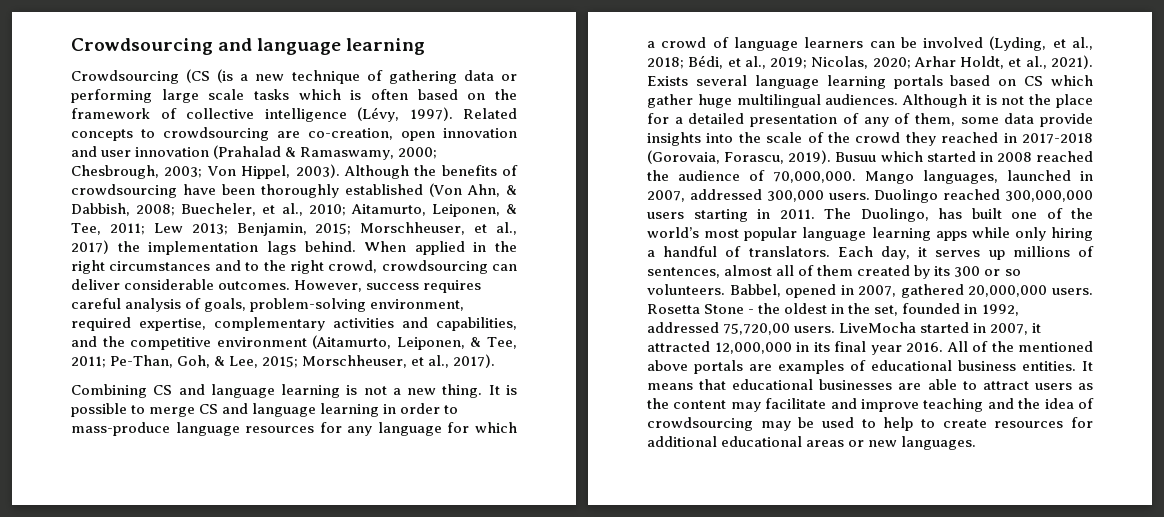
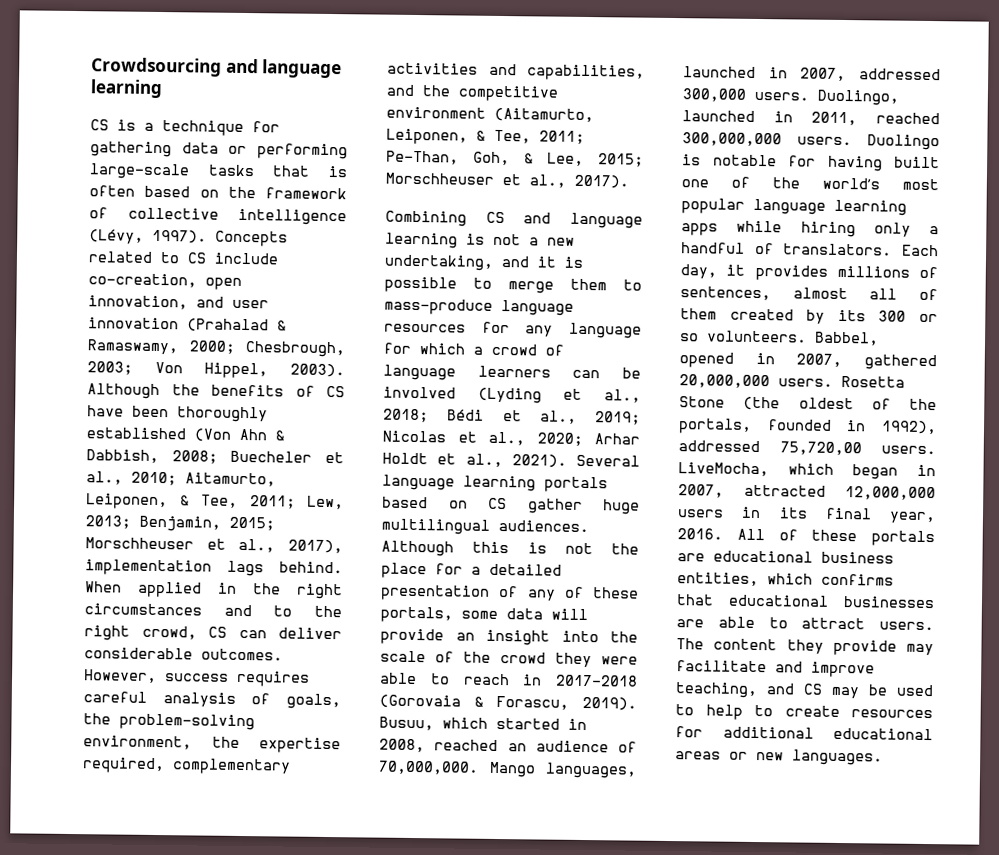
[71,69,517,84] [71,89,341,103] Crowdsourcing (CS (is a new technique of gathering data or performing large scale tasks which -> [90,119,280,136] [90,141,348,160] [89,163,311,180] CS is a technique for gathering data or performing large-scale tasks that
[463,108,517,119] [71,127,300,141] Related concepts to crowdsourcing are -> [215,230,288,247] [88,251,279,265] Concepts related to CS include
[443,128,517,138] innovation -> [88,295,188,310] innovation,
[71,184,177,198] crowdsourcing -> [326,385,345,398] CS
[467,184,500,197] Ahn, -> [239,428,267,441] Ahn
[181,203,257,216] Buecheler, -> [230,450,313,463] Buecheler
[153,223,183,233] Lew -> [307,495,344,510] Lew,
[360,222,517,235] [71,240,140,254] Morschheuser, et al., 2017) the -> [85,537,343,554] Morschheuser et al., 2017),
[381,260,488,274] crowdsourcing -> [208,626,227,638] CS
(247, 305) none -> [83,713,111,725] the
[71,317,206,331] required expertise, -> [211,736,341,754] [82,757,165,774] the expertise required,
[302,355,408,368] Morschheuser, -> [385,172,494,185] Morschheuser
[442,384,500,398] thing. It -> [384,254,557,271] undertaking, and it
[199,403,441,417] CS and language learning in order -> [570,278,607,291] them
[989,36,1047,51] (Lyding, -> [477,387,542,404] (Lyding
[688,55,724,69] Bédi, -> [447,409,485,421] Bédi
[811,56,869,69] Nicolas, -> [382,430,525,446] Nicolas et al.,
[960,56,1005,69] Holdt, -> [382,452,428,465] Holdt
[647,75,747,86] Exists several -> [576,454,640,467] Several
[1051,75,1093,86] which -> (507, 503) none
[971,95,981,105] it -> [472,541,510,554] this
[914,113,1093,127] [647,132,701,146] them, some data provide insights -> [593,587,639,599] [380,606,588,623] [380,628,550,646] these portals, some data will provide an insight
[941,132,1093,144] [647,150,720,164] reached in 2017-2018 (Gorovaia, -> [601,656,638,665] [379,672,638,687] [379,694,484,709] were able to reach in 2017–2018 (Gorovaia &
[835,152,877,162] Busuu -> [379,716,434,731] Busuu,
[996,151,1093,162] [647,170,669,181] 2008 reached the -> [379,738,527,753] 2008, reached an
[874,189,1093,203] [647,208,962,222] Duolingo reached 300,000,000 users starting in 2011. The Duolingo, has -> [817,89,899,106] [682,110,940,126] [682,132,940,151] [682,154,883,172] Duolingo, launched in 2011, reached 300,000,000 users. Duolingo is notable for having
[1014,227,1093,241] only hiring -> [800,221,911,238] hiring only
[935,250,1005,260] serves up -> [754,264,828,281] provides
[748,303,899,316] - the oldest in the set, -> [743,396,937,411] [678,418,752,434] (the oldest of the portals,
[981,304,1019,316] 1992, -> [881,420,937,435] 1992),
[839,322,1042,335] LiveMocha started in 2007, it -> [678,462,936,480] [678,484,724,498] LiveMocha, which began in 2007,
(792, 348) none -> [677,509,724,518] users
[870,345,902,355] year -> [889,511,936,524] year,
[991,341,1093,352] [647,360,1093,374] [647,383,693,390] the mentioned above portals are examples of educational business entities. It means -> [811,529,935,547] [677,550,894,564] [677,572,894,587] these portals are educational business entities, which confirms
[1034,383,1093,390] [647,398,1094,412] [647,417,753,431] users as the content may facilitate and improve teaching and the idea of crowdsourcing -> [879,621,934,631] [676,638,934,656] [676,660,875,678] [675,682,823,699] users. The content they provide may facilitate and improve teaching, and CS

